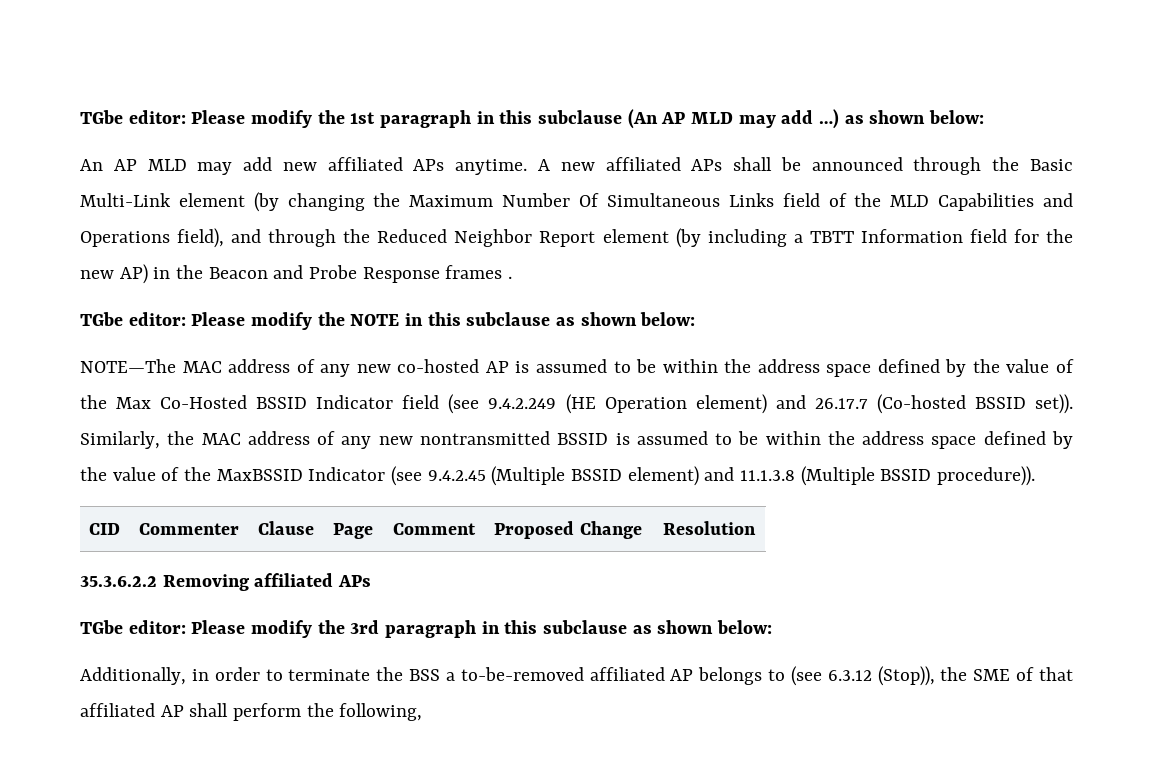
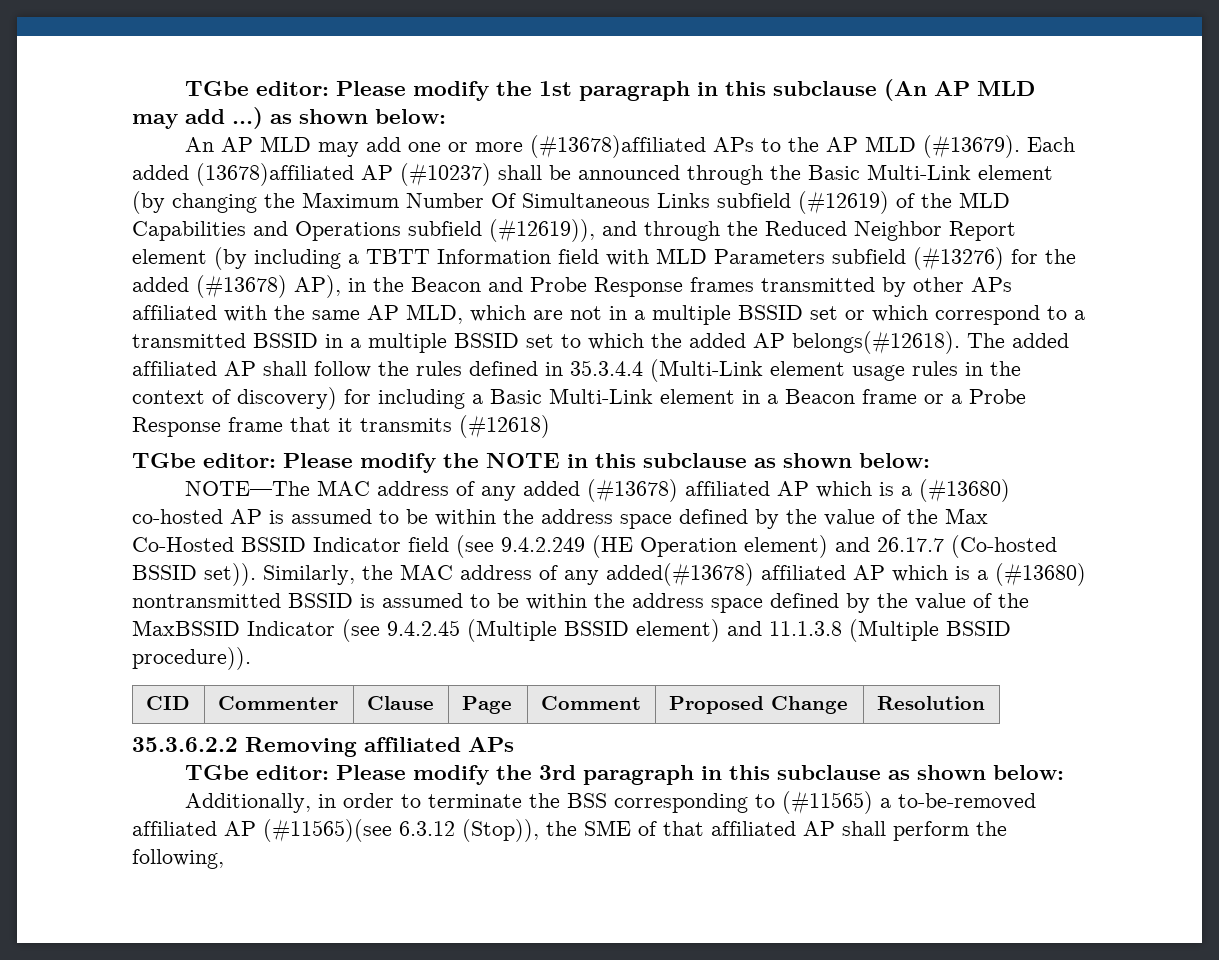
[282,157,723,175] new affiliated APs anytime. A new affiliated APs -> [408,135,1076,158] [132,163,491,186] one or more (#13678)affiliated APs to the AP MLD (#13679). Each added (13678)affiliated AP (#10237)
[782,193,820,207] field -> [717,191,889,214] subfield (#12619)
[177,228,225,248] field), -> [408,219,595,242] subfield (#12619)),
[1013,229,1073,243] [80,264,148,284] for the new AP) -> [606,247,1076,270] [132,275,341,298] with MLD Parameters subfield (#13276) for the added (#13678) AP),
[508,276,513,279] . -> [761,277,1012,297] [132,304,1085,325] [132,331,1069,354] [132,359,1021,382] [132,387,1026,410] [132,415,550,438] transmitted by other APs affiliated with the same AP MLD, which are not in a multiple BSSID set or which correspond to a transmitted BSSID in a multiple BSSID set to which the added AP belongs(#12618). The added affiliated AP shall follow the rules defined in 35.3.4.4 (Multi-Link element usage rules in the context of discovery) for including a Basic Multi-Link element in a Beacon frame or a Probe Response frame that it transmits (#12618)
[356,364,391,373] new -> [523,479,1011,502] added (#13678) affiliated AP which is a (#13680)
[378,436,413,445] new -> [606,563,1086,586] added(#13678) affiliated AP which is a (#13680)
(441, 675) none -> [614,791,874,814] corresponding to (#11565)
[698,666,822,686] belongs to (see -> [263,819,392,842] (#11565)(see

